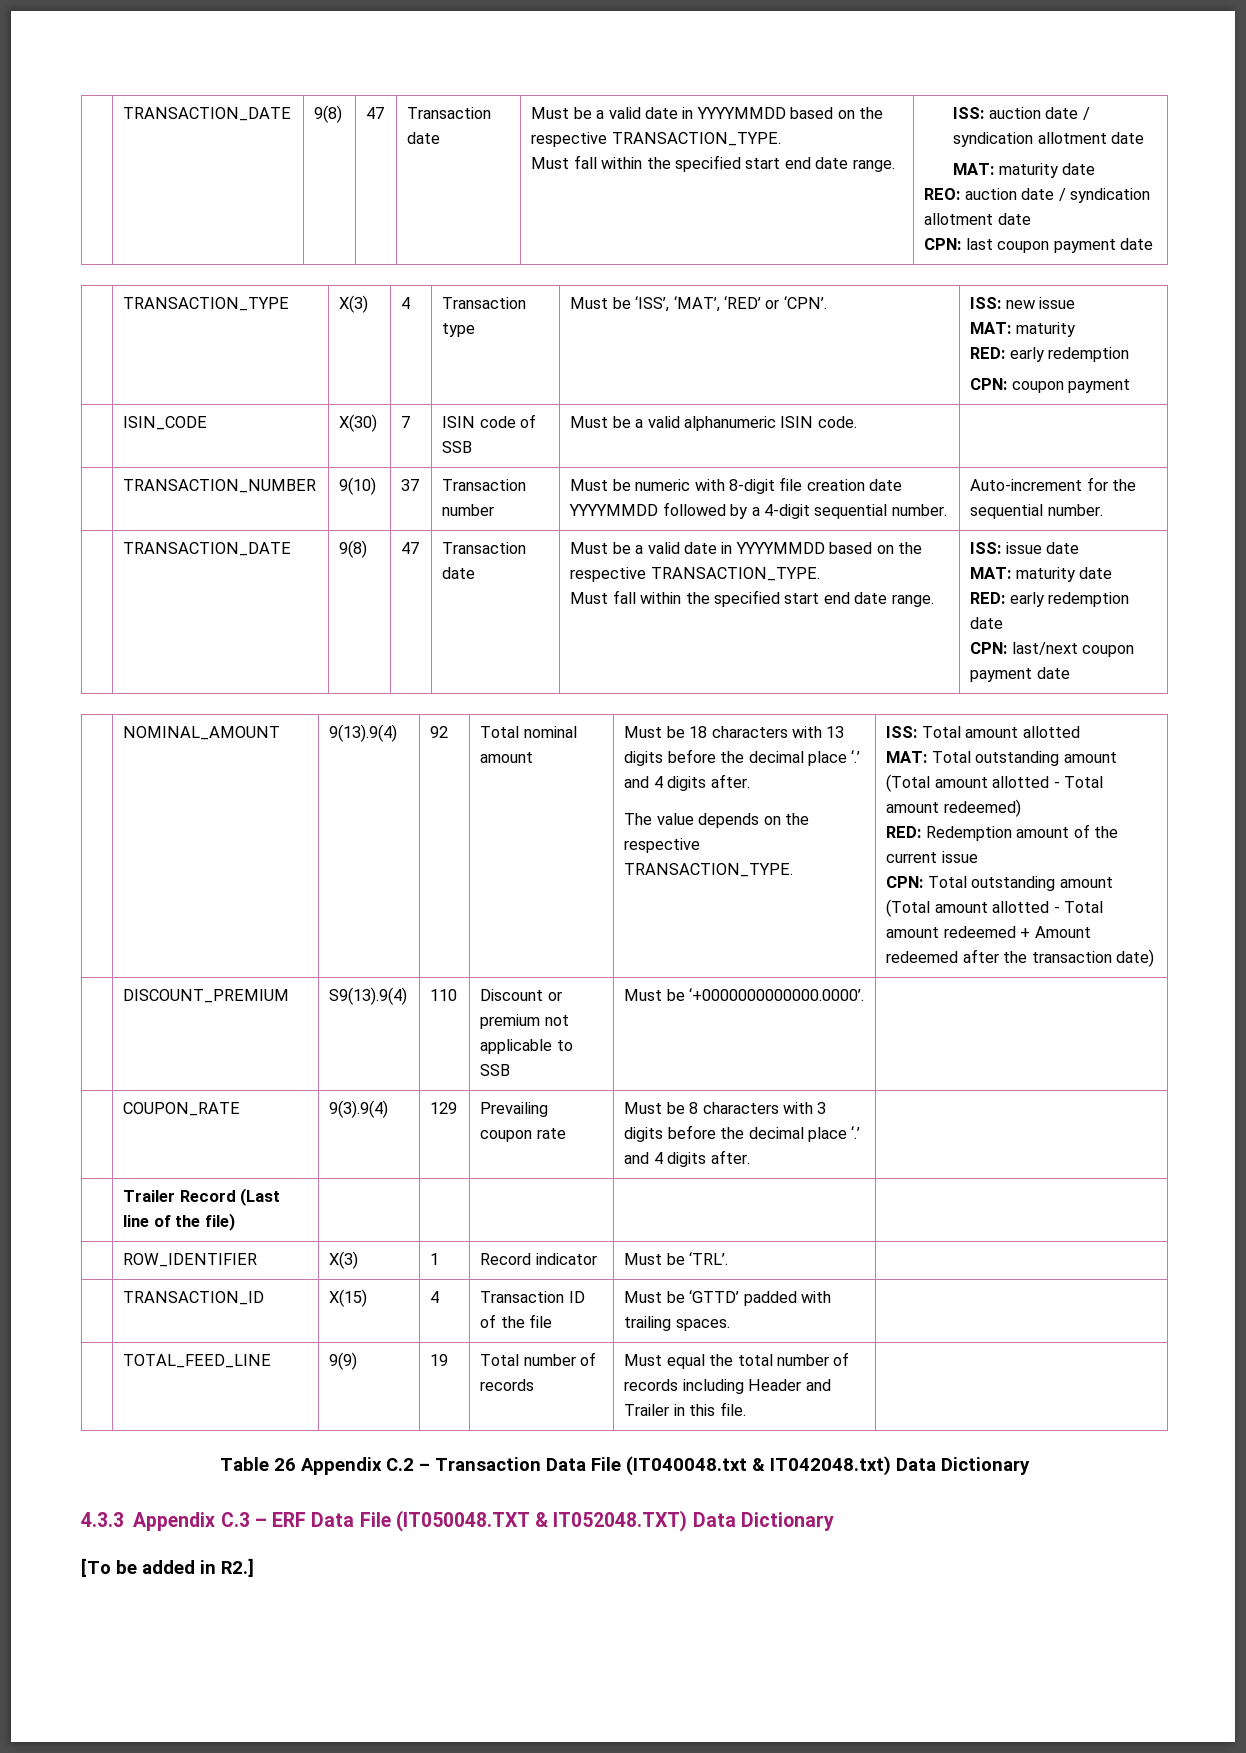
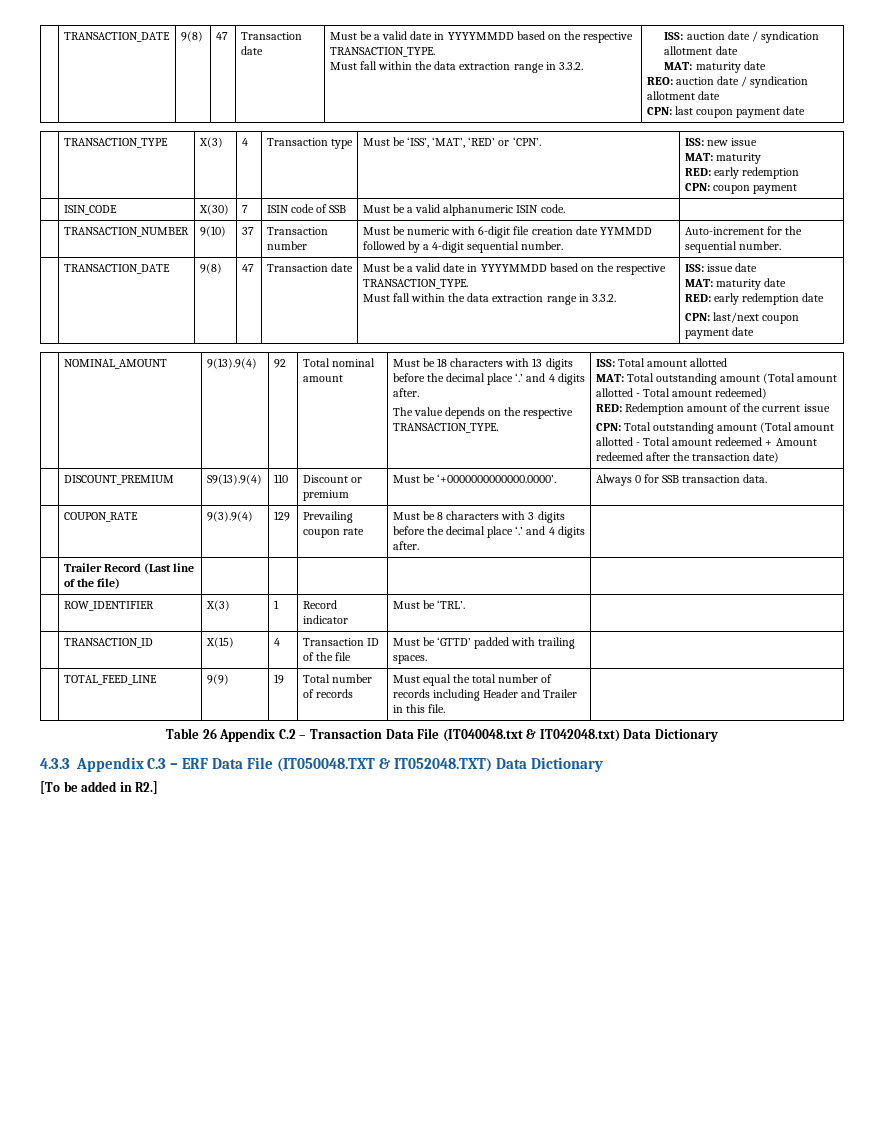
[674,155,895,172] specified start end date range. -> [434,61,583,73] data extraction range in 3.3.2.
[728,479,775,494] 8-digit -> [478,226,511,238] 6-digit
[569,504,659,516] YYYYMMDD -> [599,227,652,235] YYMMDD
[713,590,934,607] specified start end date range. -> [467,293,616,305] data extraction range in 3.3.2.
[544,1015,569,1026] [480,1039,573,1054] [480,1064,511,1076] not applicable to SSB -> (349, 495) none
(865, 994) none -> [595,474,768,486] Always 0 for SSB transaction data.

